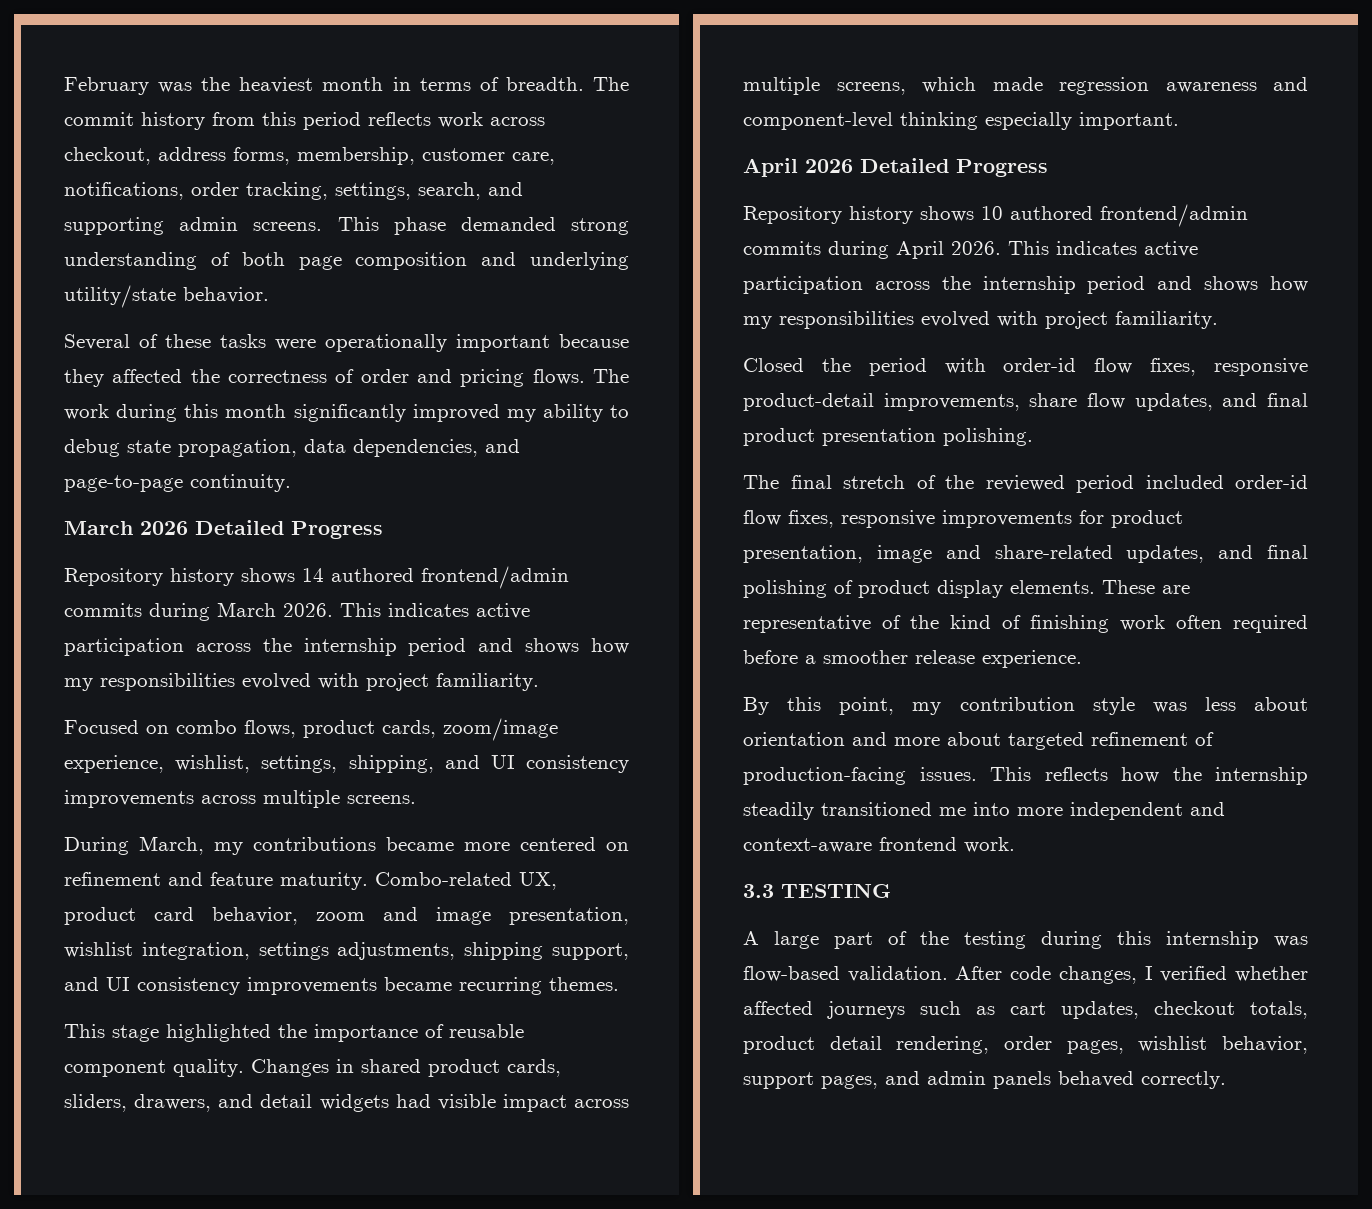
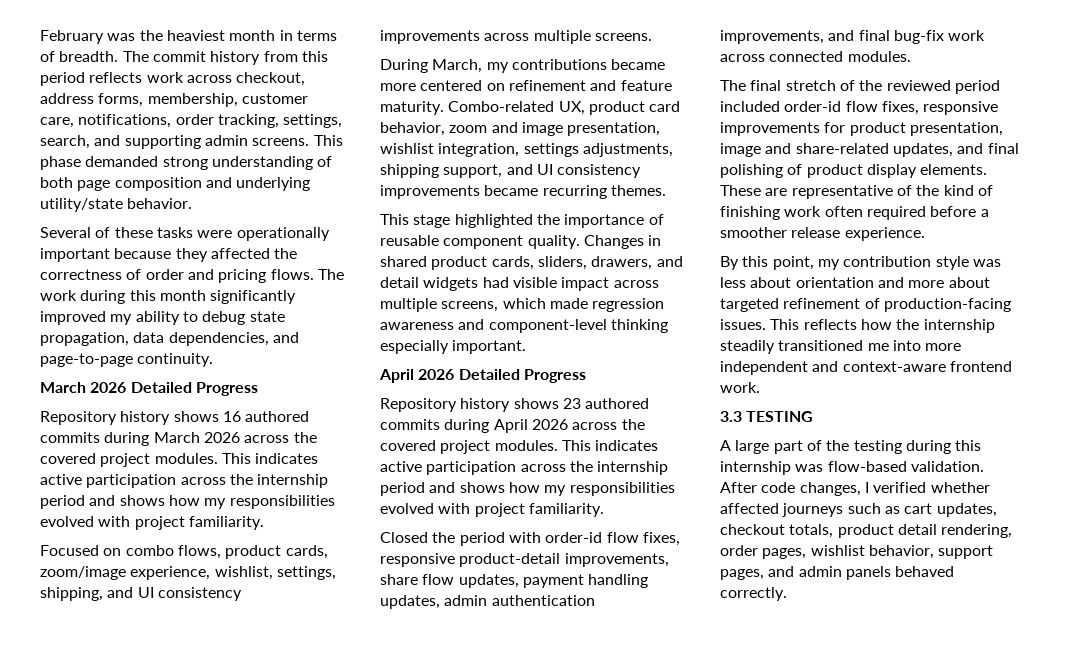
[302,566,569,589] [64,602,333,621] 14 authored frontend/admin commits during March 2026. -> [222,411,310,422] [40,432,317,446] [40,453,218,467] 16 authored commits during March 2026 across the covered project modules.
[981,204,1248,227] [743,241,1001,259] 10 authored frontend/admin commits during April 2026. -> [562,398,650,409] [380,419,645,433] [380,440,558,454] 23 authored commits during April 2026 across the covered project modules.
[1222,393,1308,407] [743,428,1033,446] and final product presentation polishing. -> [522,574,649,588] [380,595,595,609] [720,30,986,44] [720,51,911,62] payment handling updates, admin authentication improvements, and final bug-fix work across connected modules.

